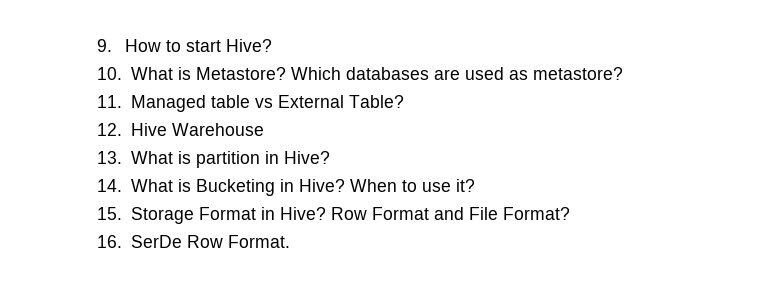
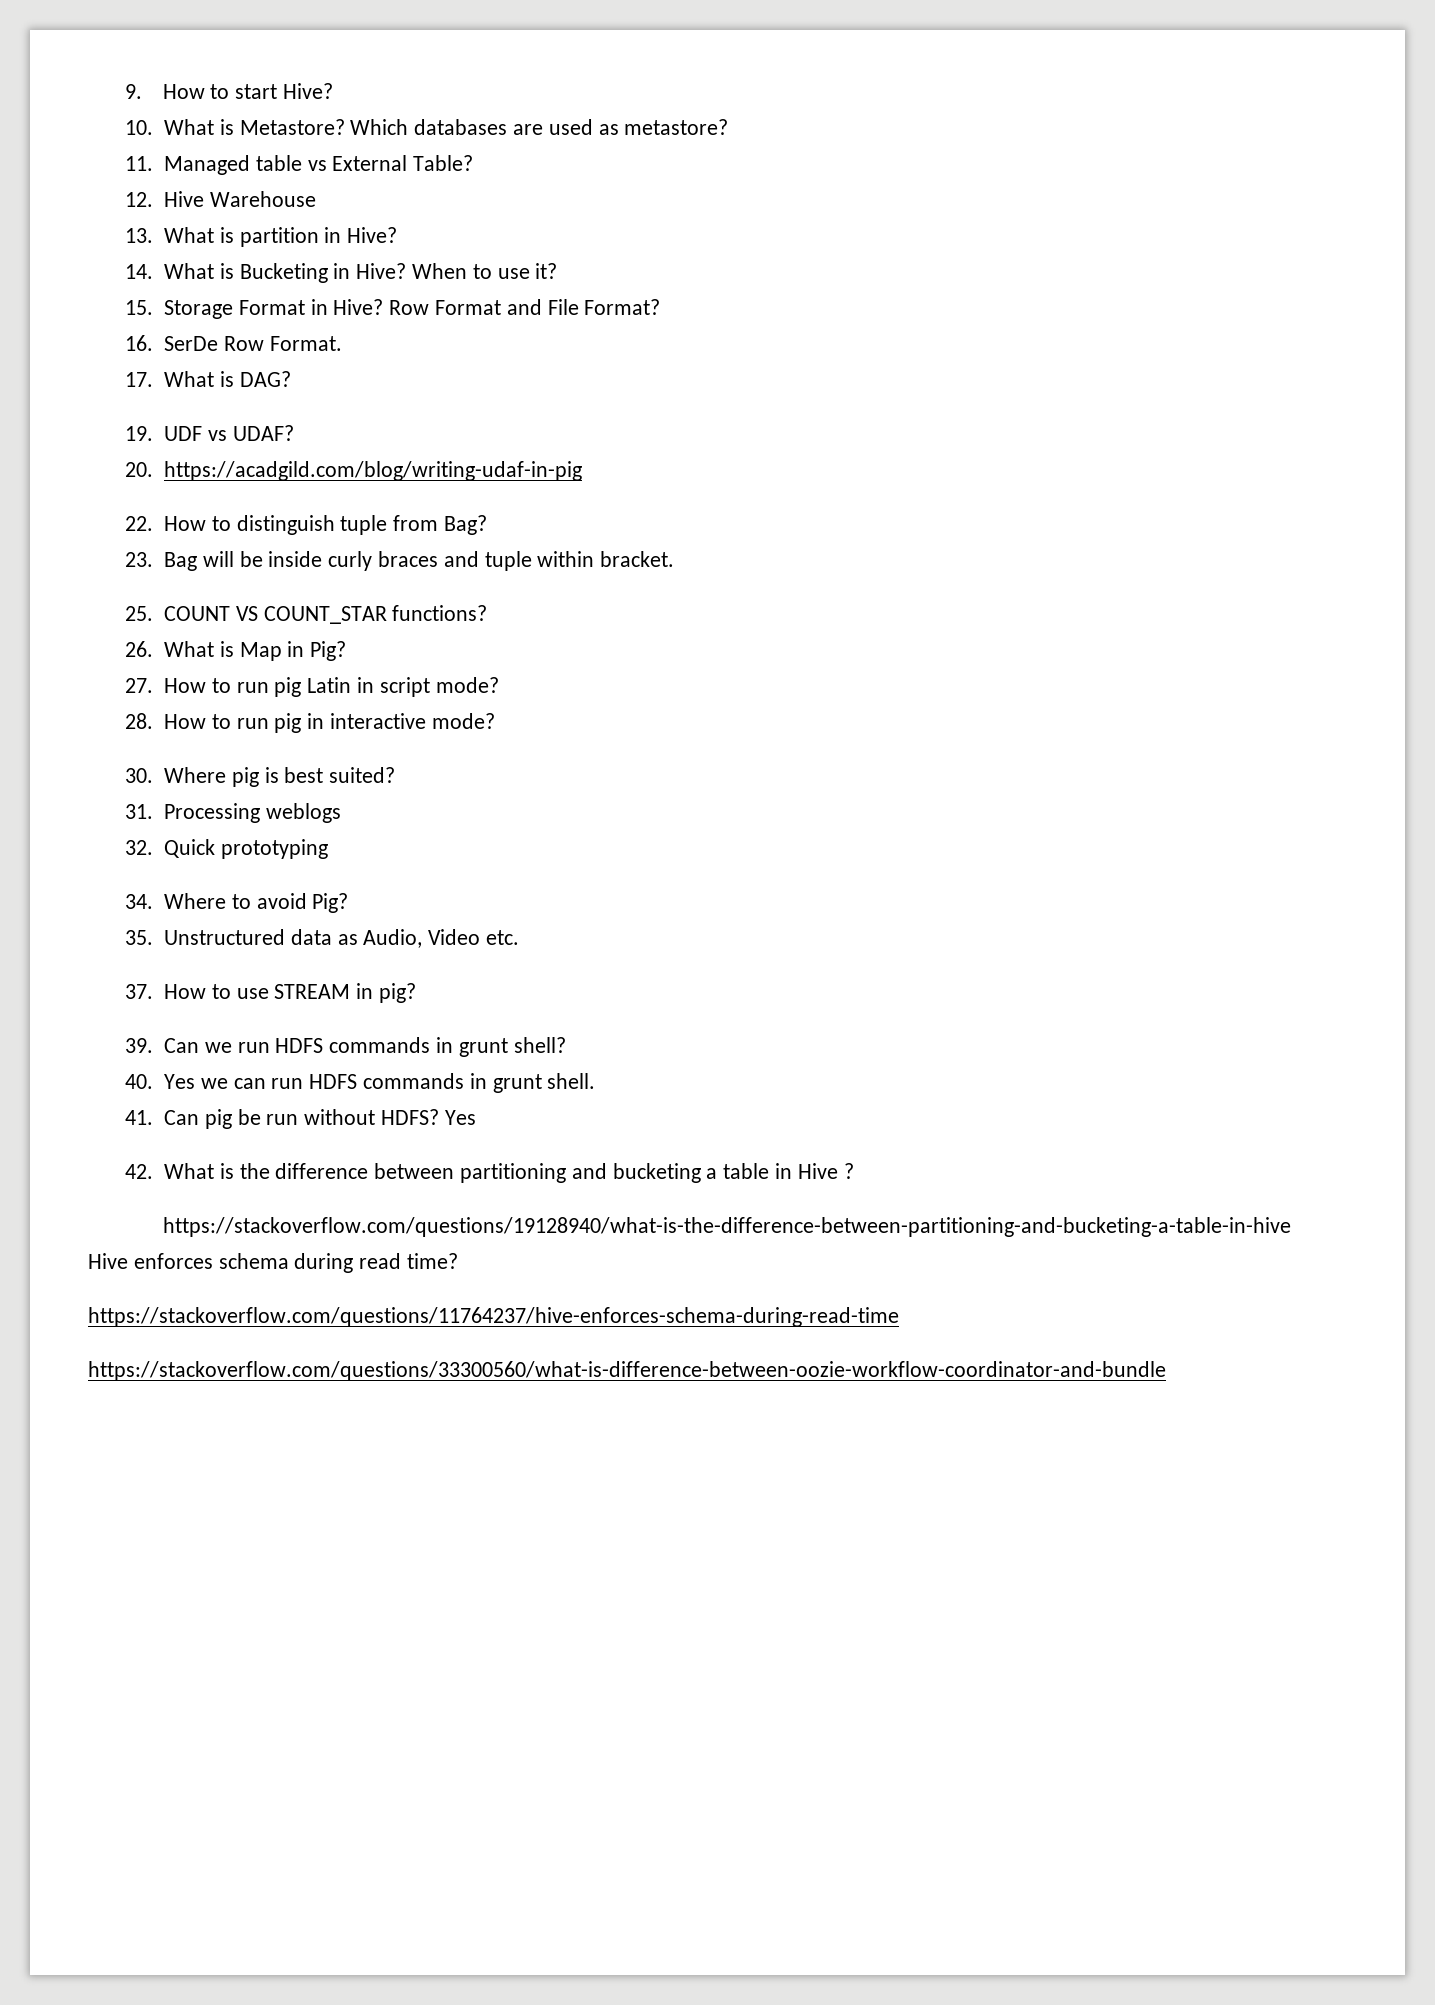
(291, 241) none -> [125,371,291,387] [125,425,294,441] [125,461,583,481] [125,515,488,535] [125,551,675,571] [125,605,488,624] [125,641,347,661] [125,677,499,697] [125,713,495,733] [125,767,396,787] [125,803,341,823] [125,839,328,859] [125,893,349,913] [125,929,520,948] [125,983,417,1003] [125,1037,566,1057] [125,1073,596,1093] [125,1109,476,1129] [125,1163,854,1183] [162,1217,1291,1237] [88,1253,459,1273] [88,1307,899,1327] [88,1361,1166,1381] // 17. What is DAG? // 19. UDF vs UDAF? // 20. https://acadgild.com/blog/writing-udaf-in-pig // 22. How to distinguish tuple from Bag? // 23. Bag will be inside curly braces and tuple within bracket. // 25. COUNT VS COUNT_STAR functions? // 26. What is Map in Pig? // 27. How to run pig Latin in script mode? // 28. How to run pig in interactive mode? // 30. Where pig is best suited? // 31. Processing weblogs // 32. Quick prototyping // 34. Where to avoid Pig? // 35. Unstructured data as Audio, Video etc. // 37. How to use STREAM in pig? // 39. Can we run HDFS commands in grunt shell? // 40. Yes we can run HDFS commands in grunt shell. // 41. Can pig be run without HDFS? Yes // 42. What is the difference between partitioning and bucketing a table in Hive ? // https://stackoverflow.com/questions/19128940/what-is-the-difference-between-partitioning-and-bucketing-a-table-in-hive // Hive enforces schema during read time? // https://stackoverflow.com/questions/11764237/hive-enforces-schema-during-read-time // https://stackoverflow.com/questions/33300560/what-is-difference-between-oozie-workflow-coordinator-and-bundle

